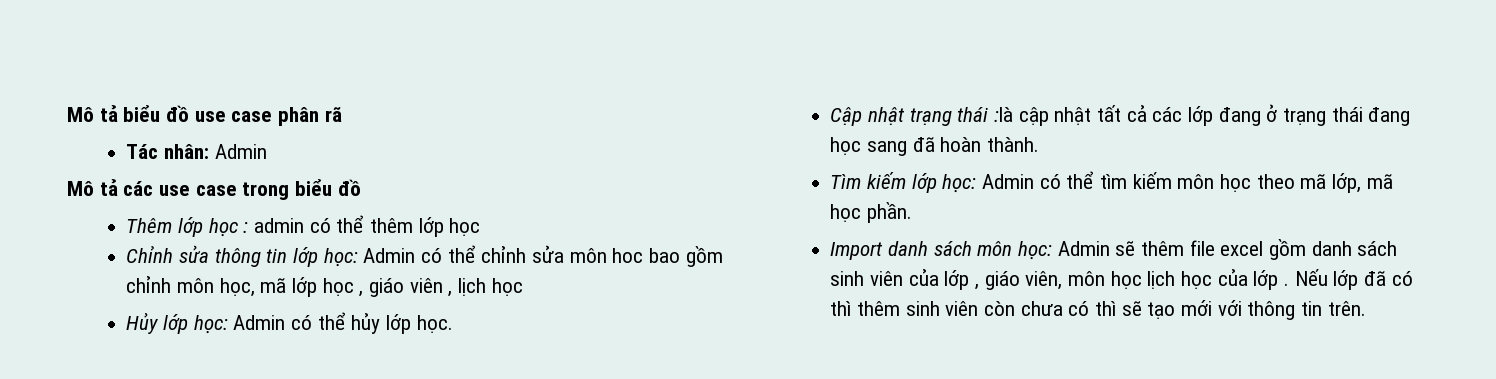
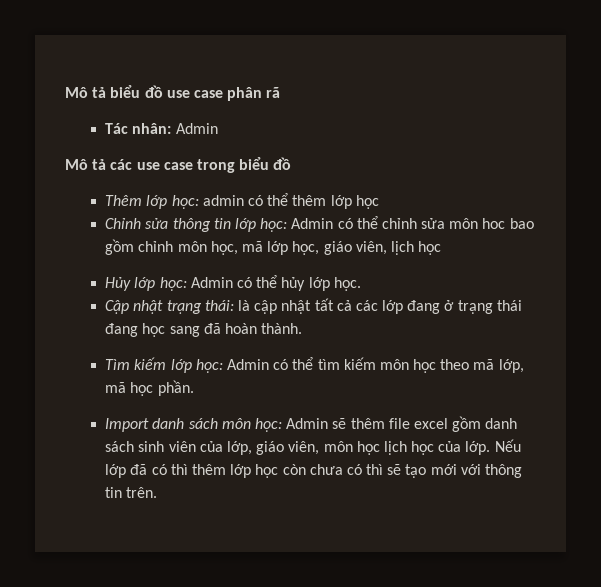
[208,218,249,237] học : -> [171,195,199,209] học:
[322,278,453,297] học , giáo viên , -> [292,241,387,255] học, giáo viên,
[957,107,1014,122] thái :là -> [204,300,250,311] thái: là
[944,270,980,290] lớp , -> [226,441,252,455] lớp,
[1253,270,1290,290] lớp . -> [465,441,491,455] lớp.
[905,301,979,316] sinh viên -> [230,464,279,478] lớp học

